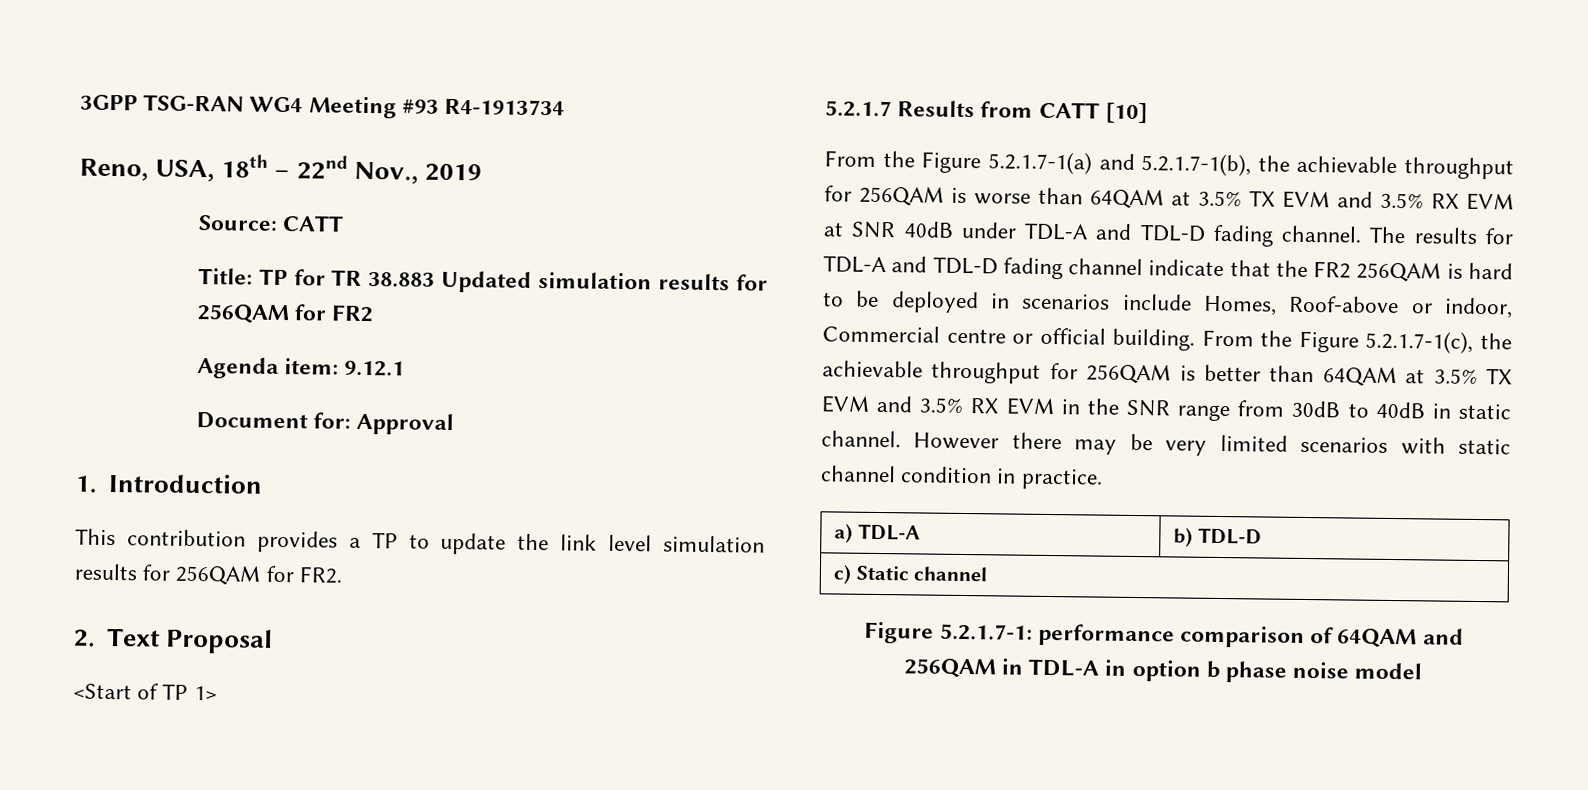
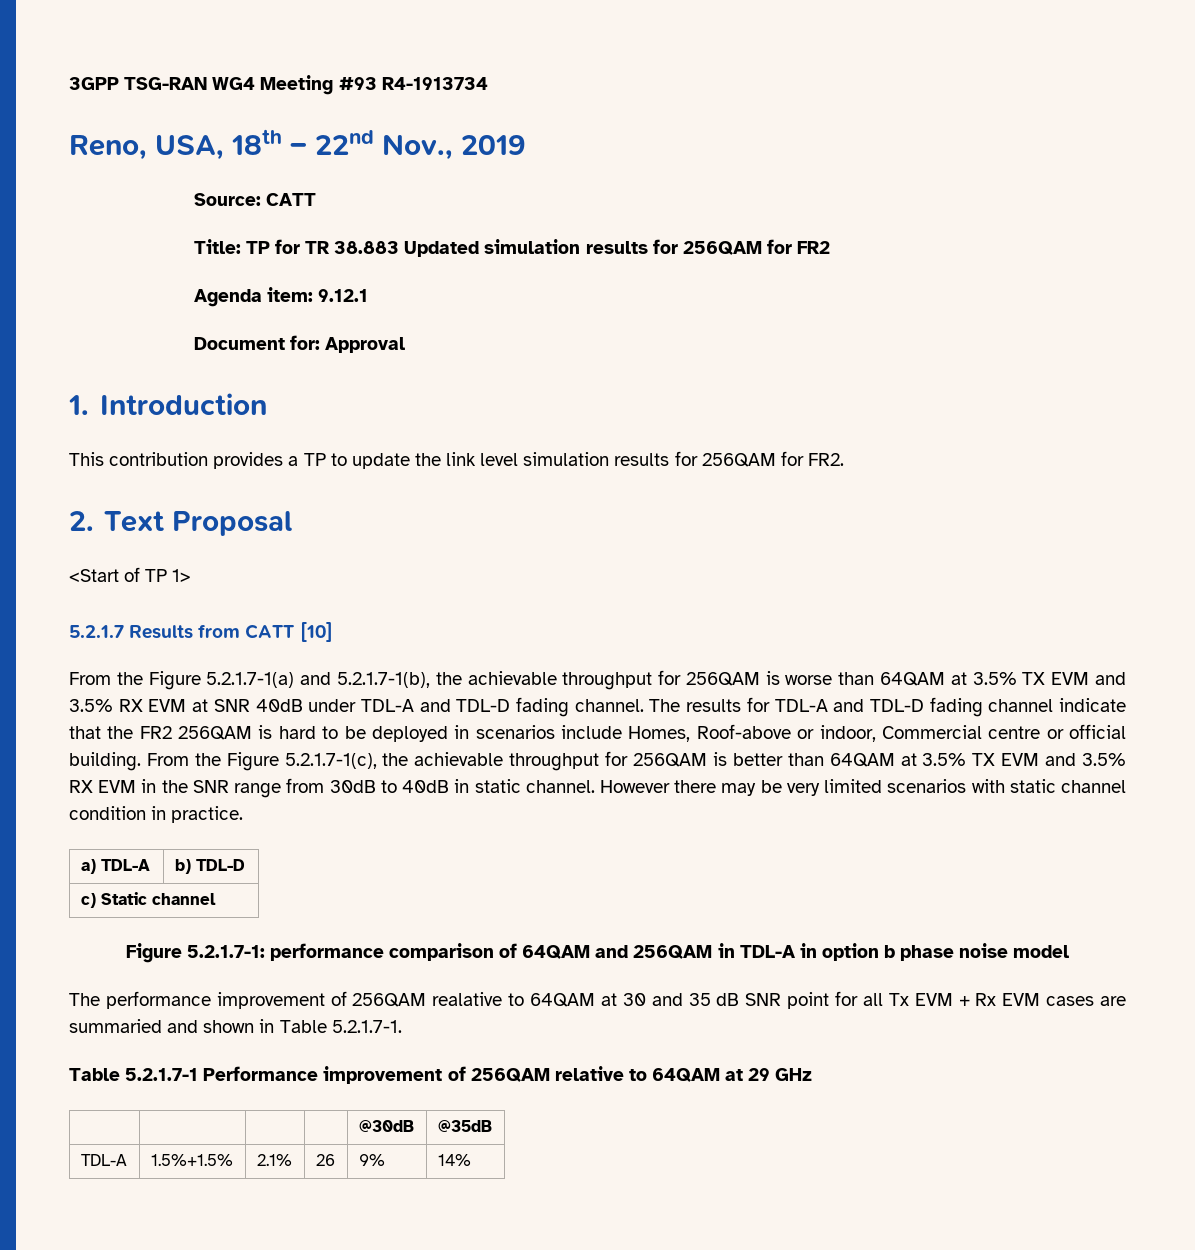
(1423, 671) none -> [69,991,1126,1009] [69,1019,402,1033] [69,1066,813,1084] [358,1120,414,1132] [437,1120,492,1132] [80,1154,127,1166] [150,1154,233,1166] [256,1154,292,1166] [315,1154,335,1166] [358,1154,385,1166] [437,1154,471,1166] // The performance improvement of 256QAM realative to 64QAM at 30 and 35 dB SNR point for all Tx EVM + Rx EVM cases are summaried and shown in Table 5.2.1.7-1. // Table 5.2.1.7-1 Performance improvement of 256QAM relative to 64QAM at 29 GHz // | | | | @30dB | @35dB // TDL-A | 1.5%+1.5% | 2.1% | 26 | 9% | 14%

